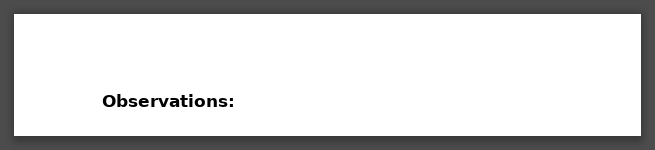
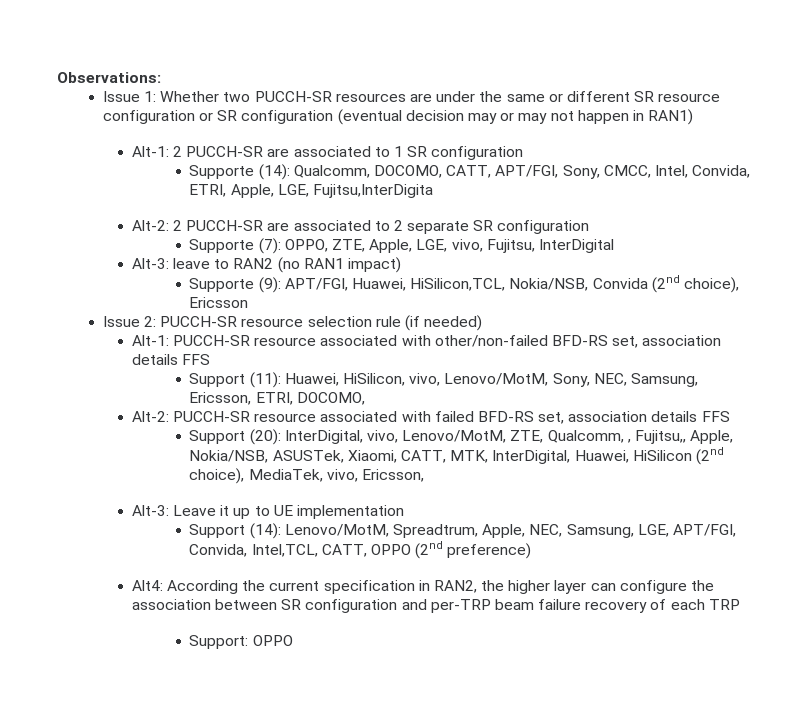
(235, 100) none -> [102,91,721,102] [102,109,694,125] [131,146,524,160] [189,164,751,180] [189,184,434,198] [131,220,590,234] [189,238,614,254] [131,257,401,273] [189,275,739,293] [189,297,249,308] [102,315,483,331] [131,335,722,348] [131,354,210,365] [189,372,698,388] [189,392,365,405] [131,411,730,424] [189,429,734,445] [189,447,724,465] [189,468,425,484] [131,505,404,519] [189,523,736,539] [189,541,532,559] [131,580,714,594] [131,599,740,613] [189,635,293,649] // Issue 1: Whether two PUCCH-SR resources are under the same or different SR resource configuration or SR configuration (eventual decision may or may not happen in RAN1) // Alt-1: 2 PUCCH-SR are associated to 1 SR configuration // Supporte (14): Qualcomm, DOCOMO, CATT, APT/FGI, Sony, CMCC, Intel, Convida, ETRI, Apple, LGE, Fujitsu,InterDigita // Alt-2: 2 PUCCH-SR are associated to 2 separate SR configuration // Supporte (7): OPPO, ZTE, Apple, LGE, vivo, Fujitsu, InterDigital // Alt-3: leave to RAN2 (no RAN1 impact) // Supporte (9): APT/FGI, Huawei, HiSilicon,TCL, Nokia/NSB, Convida (2nd choice), Ericsson // Issue 2: PUCCH-SR resource selection rule (if needed) // Alt-1: PUCCH-SR resource associated with other/non-failed BFD-RS set, association details FFS // Support (11): Huawei, HiSilicon, vivo, Lenovo/MotM, Sony, NEC, Samsung, Ericsson, ETRI, DOCOMO, // Alt-2: PUCCH-SR resource associated with failed BFD-RS set, association details FFS // Support (20): InterDigital, vivo, Lenovo/MotM, ZTE, Qualcomm, , Fujitsu,, Apple, Nokia/NSB, ASUSTek, Xiaomi, CATT, MTK, InterDigital, Huawei, HiSilicon (2nd choice), MediaTek, vivo, Ericsson, // Alt-3: Leave it up to UE implementation // Support (14): Lenovo/MotM, Spreadtrum, Apple, NEC, Samsung, LGE, APT/FGI, Convida, Intel,TCL, CATT, OPPO (2nd preference) // Alt4: According the current specification in RAN2, the higher layer can configure the association between SR configuration and per-TRP beam failure recovery of each TRP // Support: OPPO

